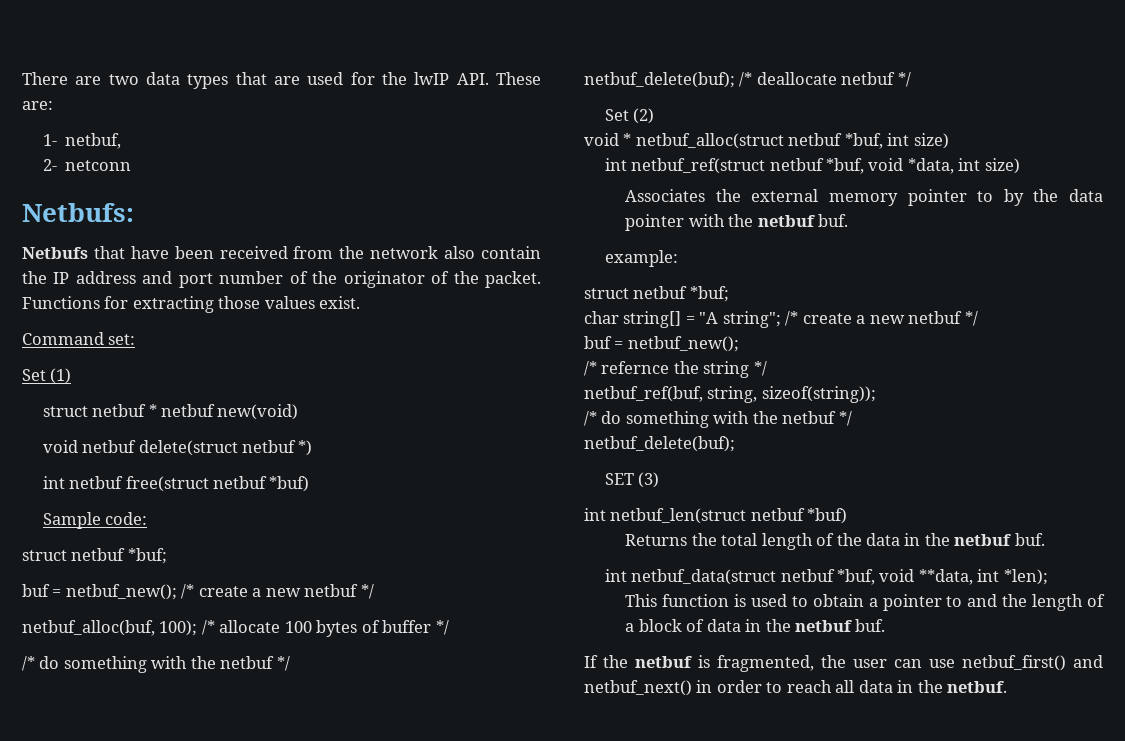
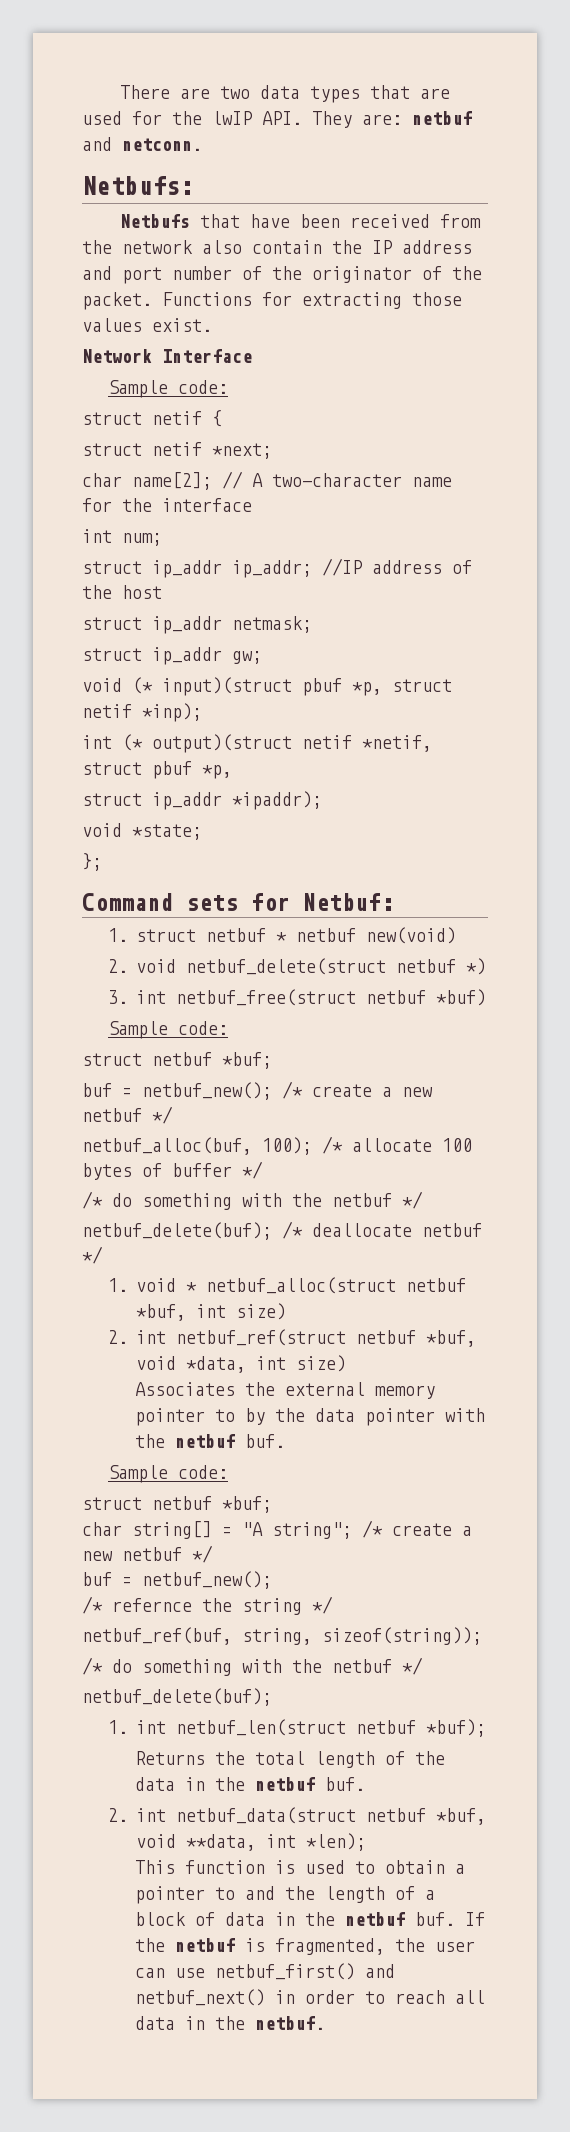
[495,72,541,85] These -> [312,111,352,128] They
[42,133,121,149] [42,159,131,171] // 1- netbuf, // 2- netconn -> [412,111,472,125] [82,137,202,151] netbuf and netconn.
[22,332,136,345] [22,368,72,384] Command set: // Set (1) // -> [82,349,252,363] [108,380,229,398] [82,410,222,427] [82,442,272,459] [82,471,452,490] [82,498,252,512] [82,529,162,546] [82,558,472,578] [82,585,162,599] [82,616,312,634] [82,647,262,665] [82,677,452,696] [82,703,202,722] [82,734,432,753] [82,761,232,779] [82,791,322,810] [82,823,202,840] [82,853,102,871] [82,893,394,911] [108,928,129,942] Network Interface // Sample code: // struct netif { // struct netif *next; // char name[2]; // A two-character name for the interface // int num; // struct ip_addr ip_addr; //IP address of the host // struct ip_addr netmask; // struct ip_addr gw; // void (* input)(struct pbuf *p, struct netif *inp); // int (* output)(struct netif *netif, struct pbuf *p, // struct ip_addr *ipaddr); // void *state; // }; // Command sets for Netbuf: // 1.
[42,440,238,456] void netbuf delete(struct -> [108,958,386,975] 2. void netbuf_delete(struct
[42,476,209,492] int netbuf free(struct -> [108,989,356,1006] 3. int netbuf_free(struct
[604,108,655,124] Set (2) // -> [108,1278,129,1292] 1.
(949, 141) none -> [108,1330,129,1344] 2.
[604,250,678,267] example: -> [108,1465,229,1483] Sample code:
[604,472,660,488] SET (3) // -> [108,1720,129,1734] 1.
[807,508,848,524] *buf) -> [425,1719,486,1737] *buf);
(1045, 539) none -> [108,1808,129,1822] 2.
(886, 625) // -> (455, 1919) none

